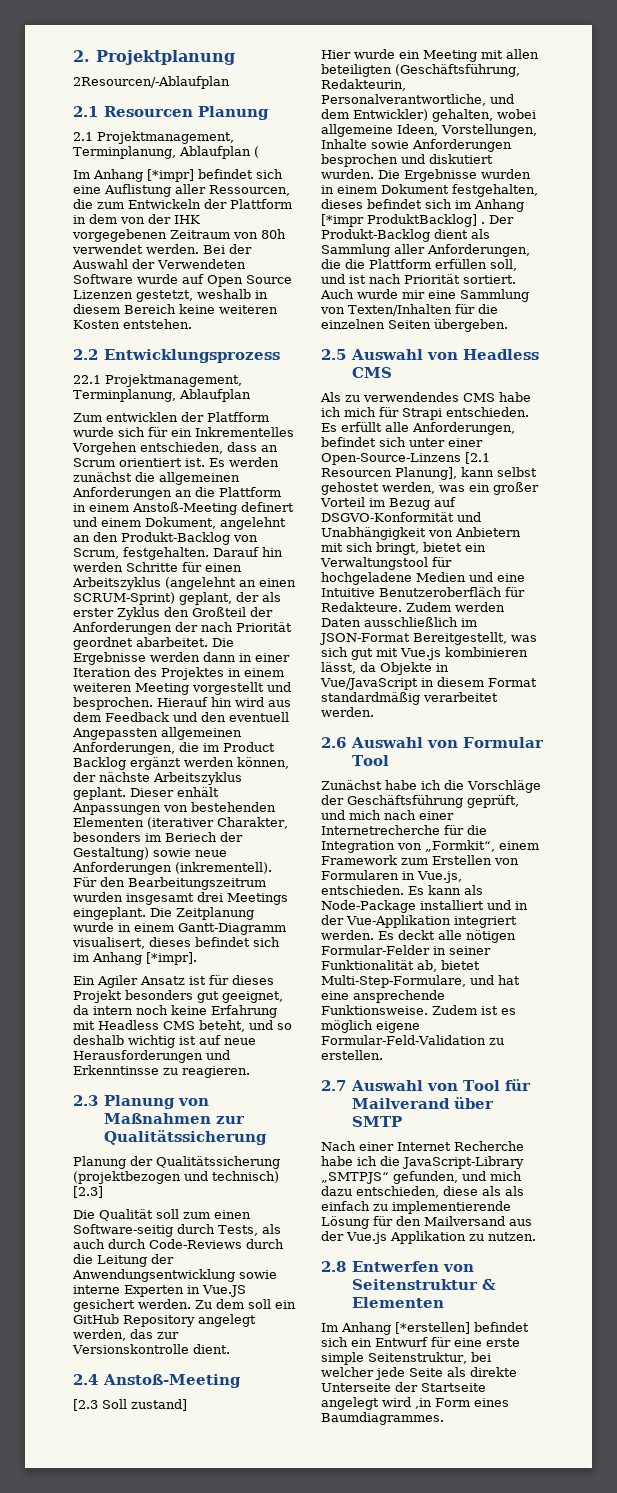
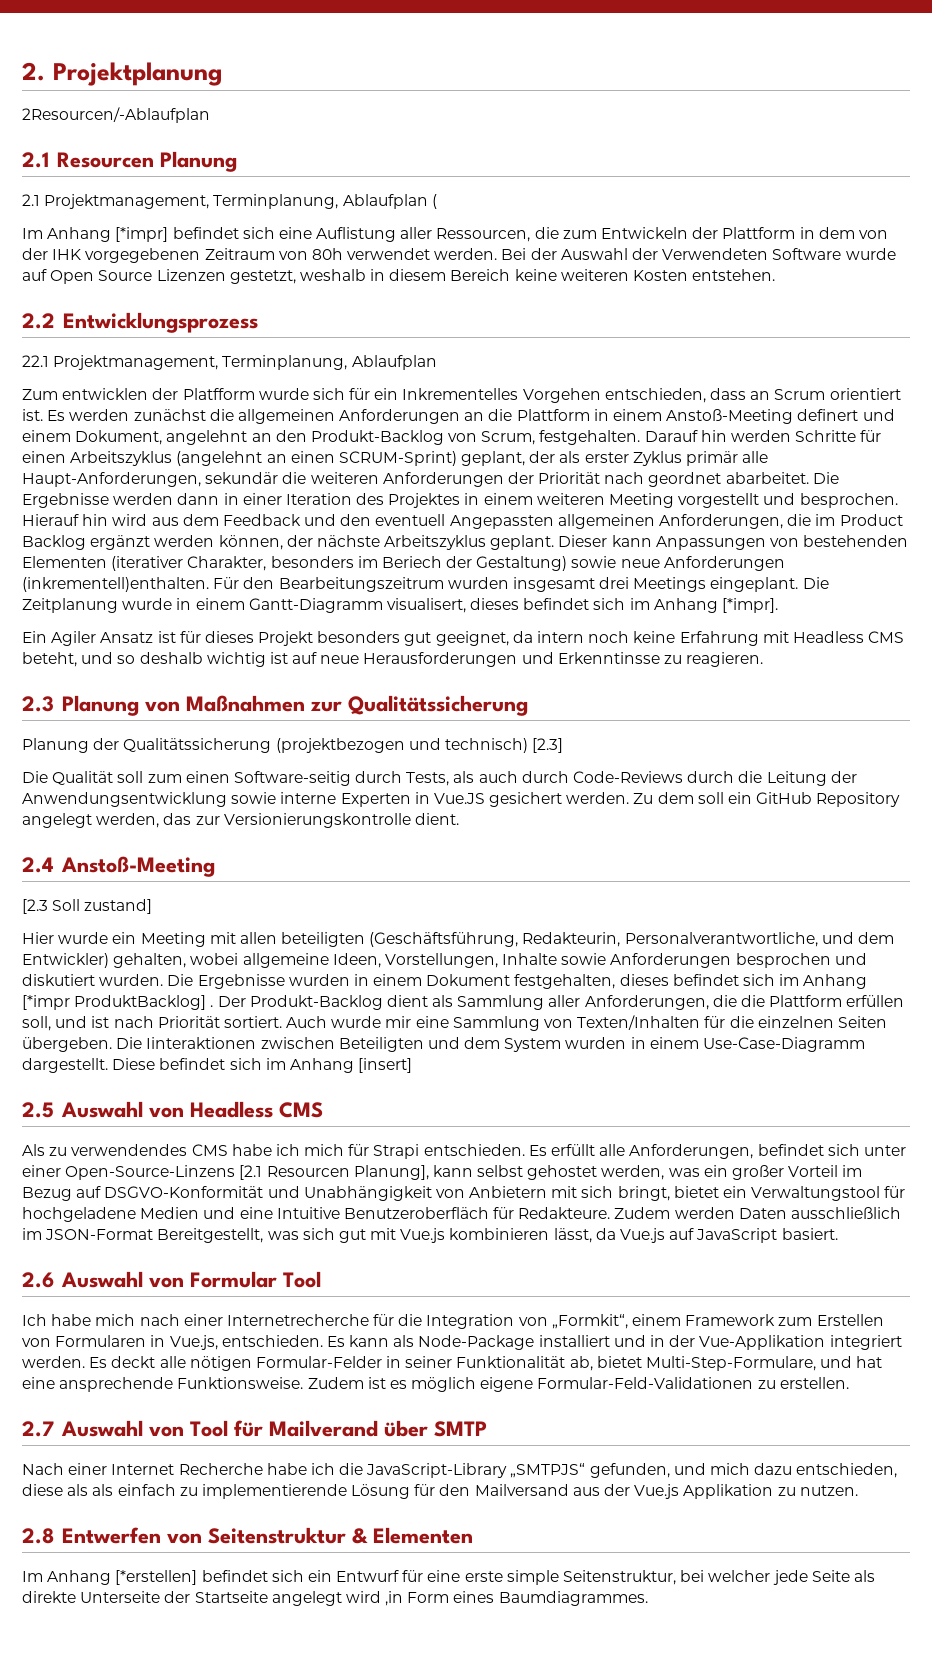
[164,607,273,617] [72,622,292,635] den Großteil der Anforderungen der nach Priorität -> [686,451,769,466] [22,472,645,487] primär alle Haupt-Anforderungen, sekundär die weiteren Anforderungen der Priorität nach
[177,787,219,797] enhält -> [611,535,652,547] kann
[175,862,272,874] (inkrementell). -> [22,577,209,592] (inkrementell)enthalten.
[72,1344,189,1354] Versionskontrolle -> [223,813,411,828] Versionierungskontrolle
(508, 325) none -> [116,1037,866,1052] [22,1058,413,1073] Die Iinteraktionen zwischen Beteiligten und dem System wurden in einem Use-Case-Diagramm dargestellt. Diese befindet sich im Anhang [insert]
[380,662,449,675] [320,677,537,690] [321,692,498,705] [321,707,374,717] Objekte in Vue/JavaScript in diesem Format standardmäßig verarbeitet werden. -> [620,1228,838,1243] Vue.js auf JavaScript basiert.
[321,780,541,793] [321,795,519,808] [321,810,345,820] Zunächst habe ich die Vorschläge der Geschäftsführung geprüft, und -> [22,1314,92,1326] Ich habe
[321,1035,486,1045] Formular-Feld-Validation -> [537,1377,754,1389] Formular-Feld-Validationen

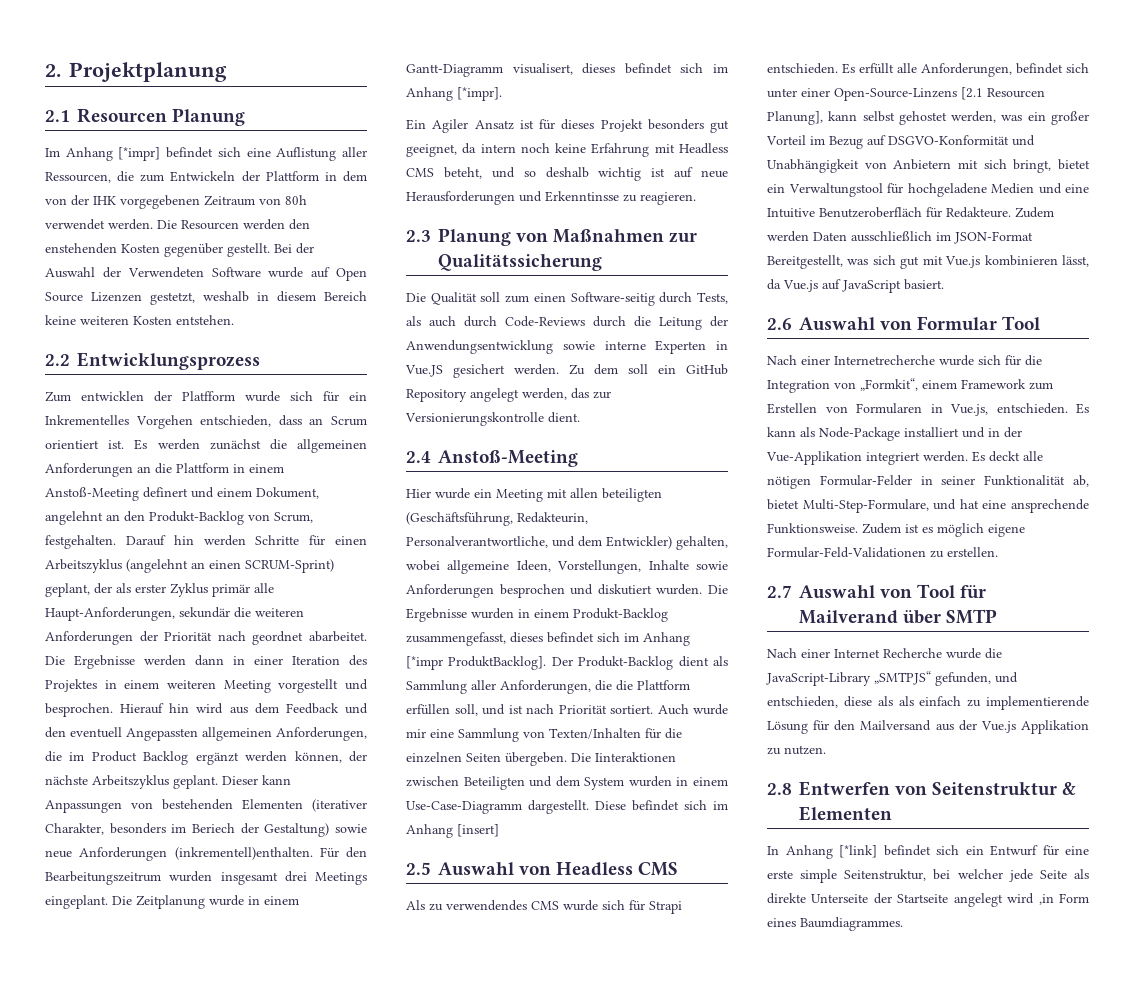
[22,107,210,123] // 2Resourcen/-Ablaufplan -> (228, 72) none
[22,194,437,209] // 2.1 Projektmanagement, Terminplanung, Ablaufplan ( -> (246, 117) none
(498, 254) none -> [157,219,310,230] [45,243,270,257] Die Resourcen werden den enstehenden Kosten gegenüber gestellt.
[22,355,437,370] // 22.1 Projektmanagement, Terminplanung, Ablaufplan -> (260, 361) none
[22,738,564,753] // Planung der Qualitätssicherung (projektbezogen und technisch) [2.3] -> (602, 262) none
[22,899,153,914] // [2.3 Soll zustand] -> (578, 458) none
[426,974,616,989] Dokument festgehalten, -> [573,608,668,622] [406,632,506,646] Produkt-Backlog zusammengefasst,
[74,995,214,1010] ProduktBacklog] . -> [448,656,547,670] ProduktBacklog].
[231,1144,345,1156] habe ich mich -> [563,900,625,911] wurde sich
[22,1314,369,1326] Ich habe mich nach einer Internetrecherche -> [767,355,1001,366] Nach einer Internetrecherche wurde sich
[266,1463,335,1475] habe ich -> [946,648,981,659] wurde
[710,1463,793,1475] mich dazu -> (1018, 677) none
[22,1570,198,1585] Im Anhang [*erstellen] -> [767,845,877,859] In Anhang [*link]

